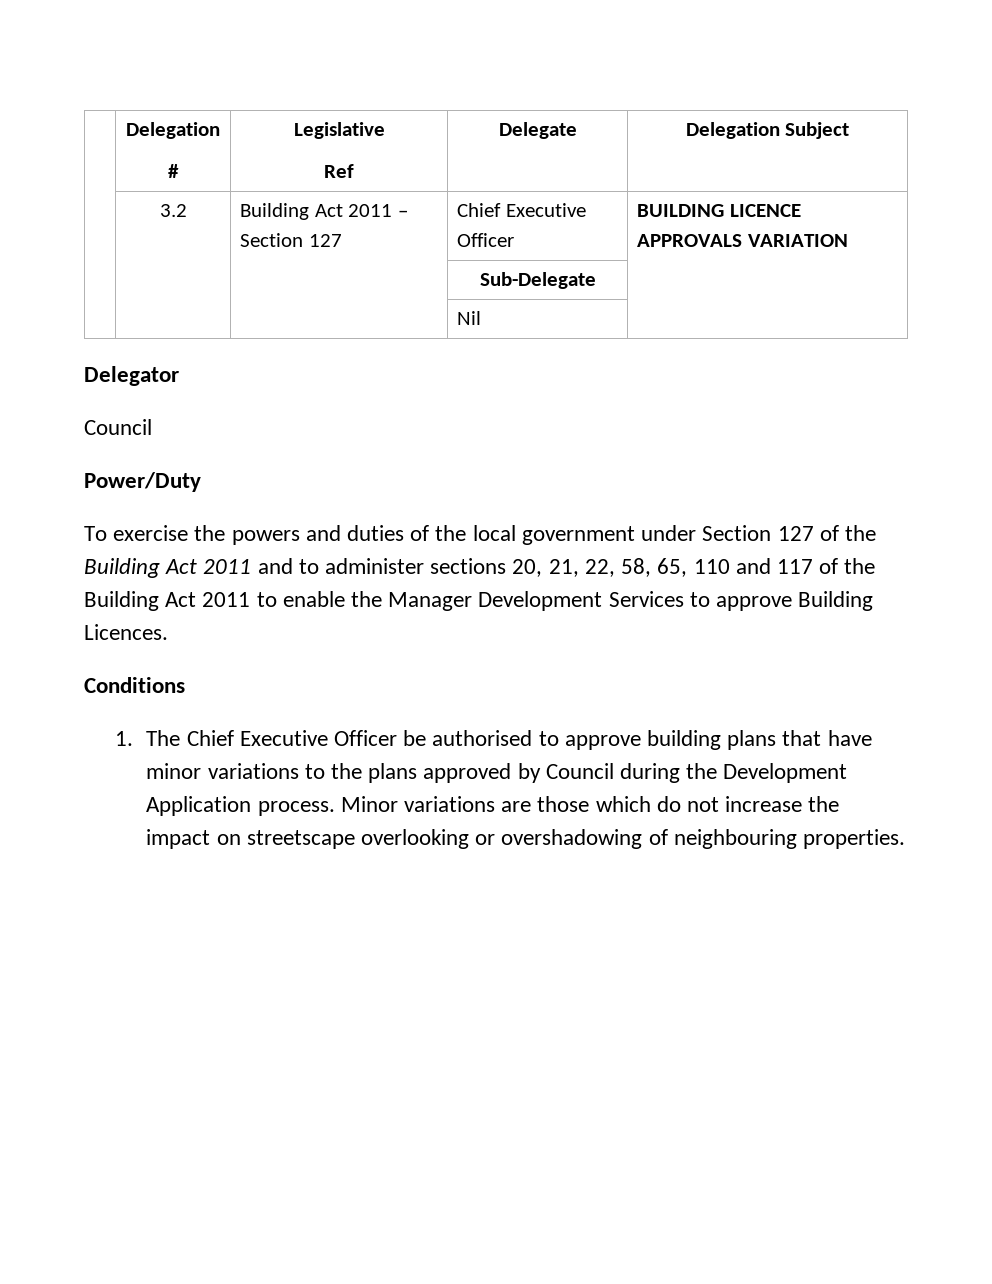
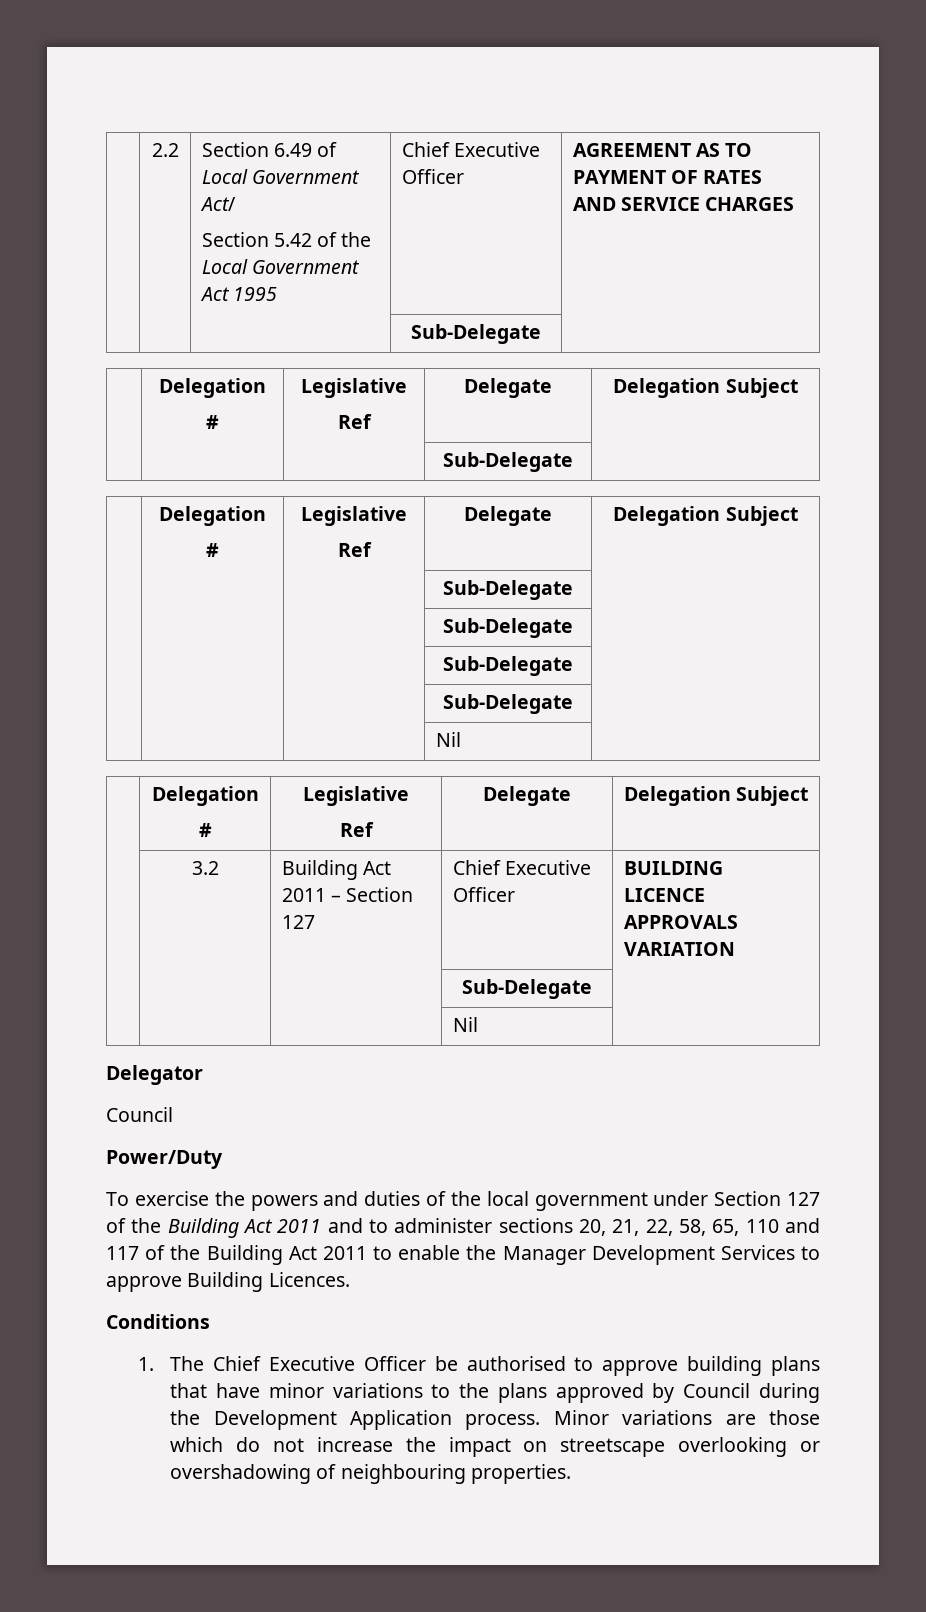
(126, 130) none -> [151,143,179,157] [201,142,338,157] [201,169,360,184] [199,197,236,211] [201,232,372,247] [201,259,360,274] [199,287,277,301] [401,142,540,157] [401,169,464,184] [572,143,753,157] [572,170,763,184] [572,197,795,211] [411,324,541,344] [159,378,266,398] [206,415,219,429] [301,378,407,398] [337,414,372,429] [464,378,552,398] [613,378,798,398] [443,452,573,472] [159,506,266,526] [206,543,219,557] [301,506,407,526] [337,542,372,557] [464,506,552,526] [613,506,798,526] [443,580,573,600] [443,618,573,638] [443,656,573,676] [443,694,573,714] [435,732,461,747] | 2.2 | Section 6.49 of Local Government Act/ // Section 5.42 of the Local Government Act 1995 | Chief Executive Officer | AGREEMENT AS TO PAYMENT OF RATES AND SERVICE CHARGES // | | | Sub-Delegate | // | Delegation // # | Legislative // Ref | Delegate | Delegation Subject // | | | Sub-Delegate | // | Delegation // # | Legislative // Ref | Delegate | Delegation Subject // | | | Sub-Delegate | // | | | Sub-Delegate | // | | | Sub-Delegate | // | | | Sub-Delegate | // | | | Nil | //

